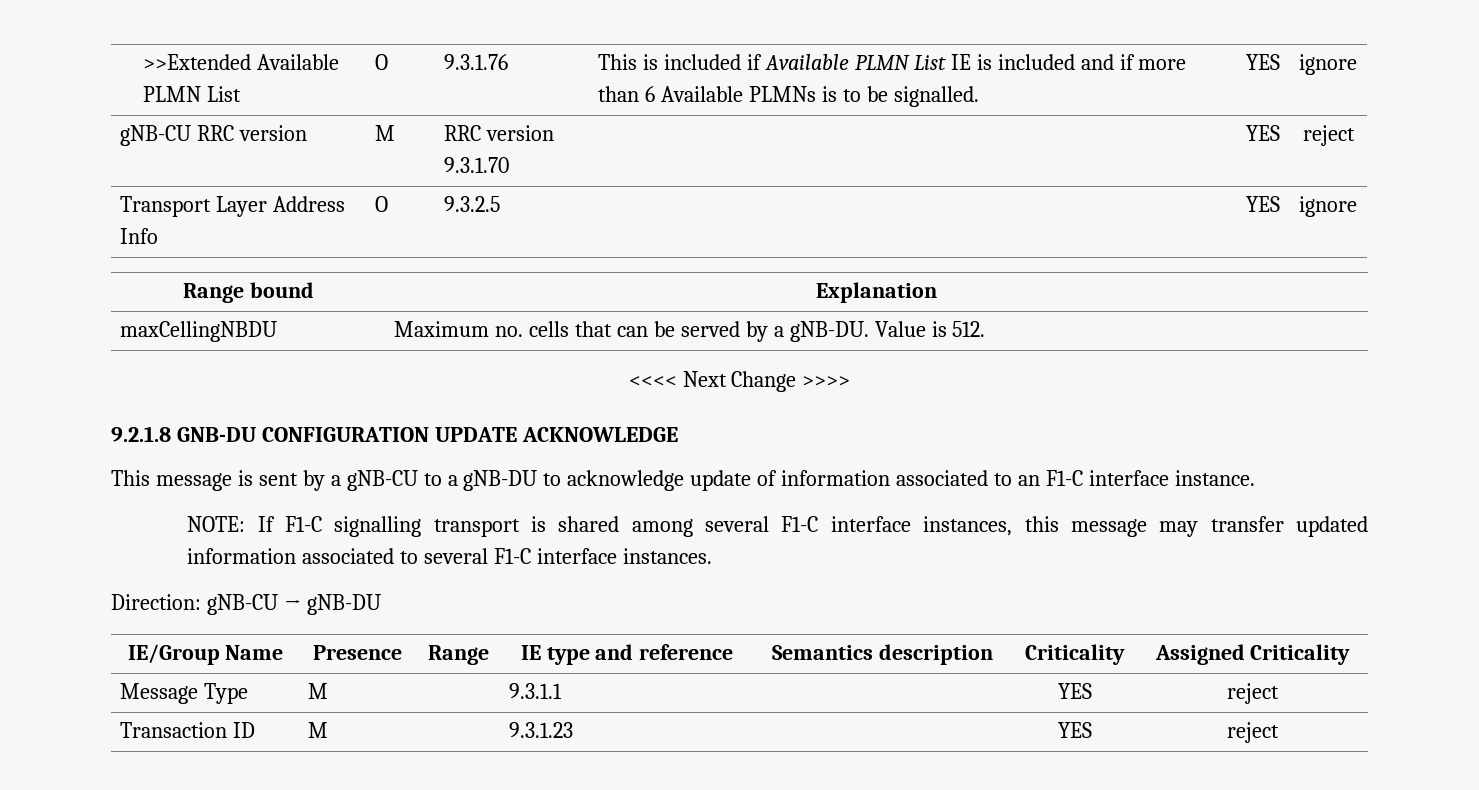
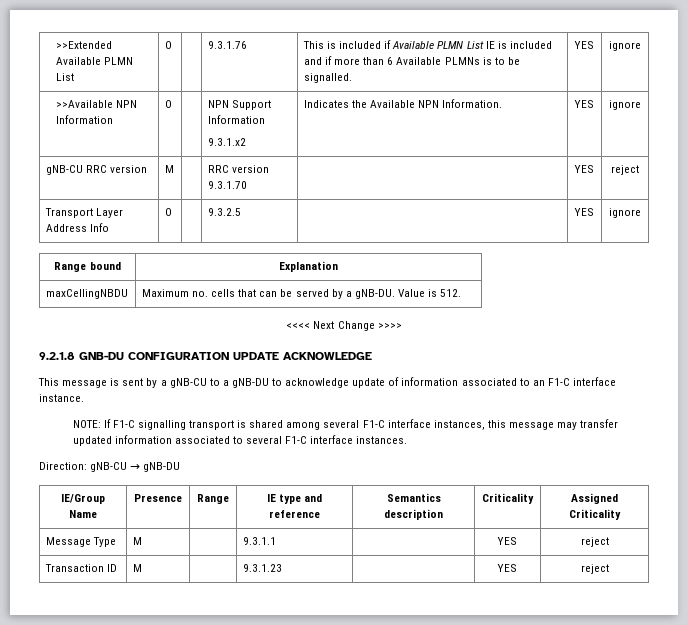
(1357, 64) none -> [56,100,138,108] [56,115,114,124] [164,100,172,108] [207,100,272,110] [207,115,265,124] [207,138,246,146] [303,99,503,108] [574,100,594,108] [609,100,641,110] // >>Available NPN Information | O | | NPN Support Information // 9.3.1.x2 | Indicates the Available NPN Information. | YES | ignore

